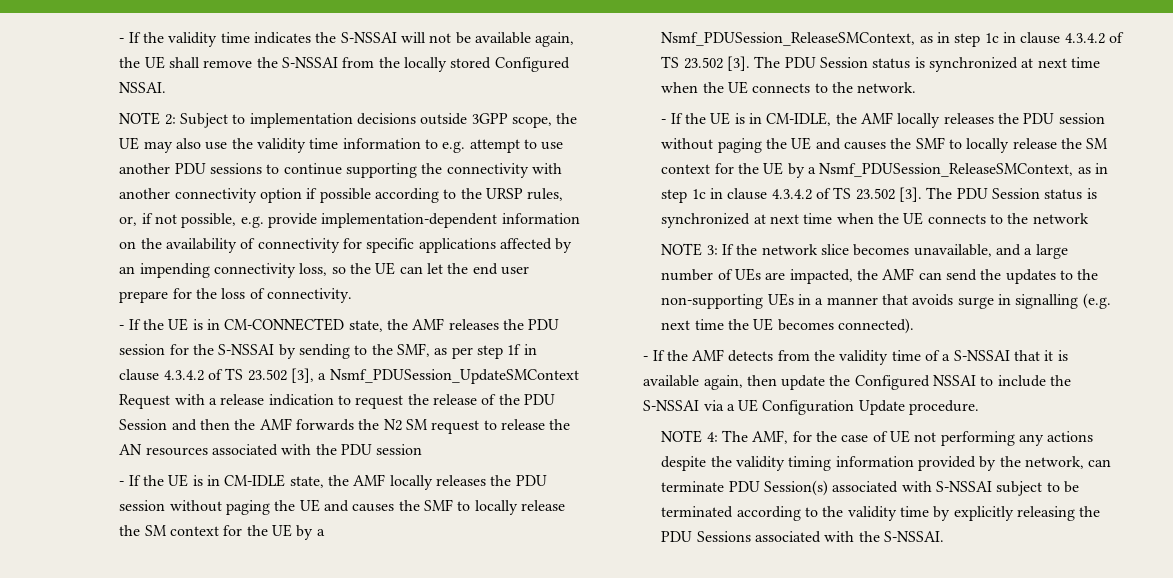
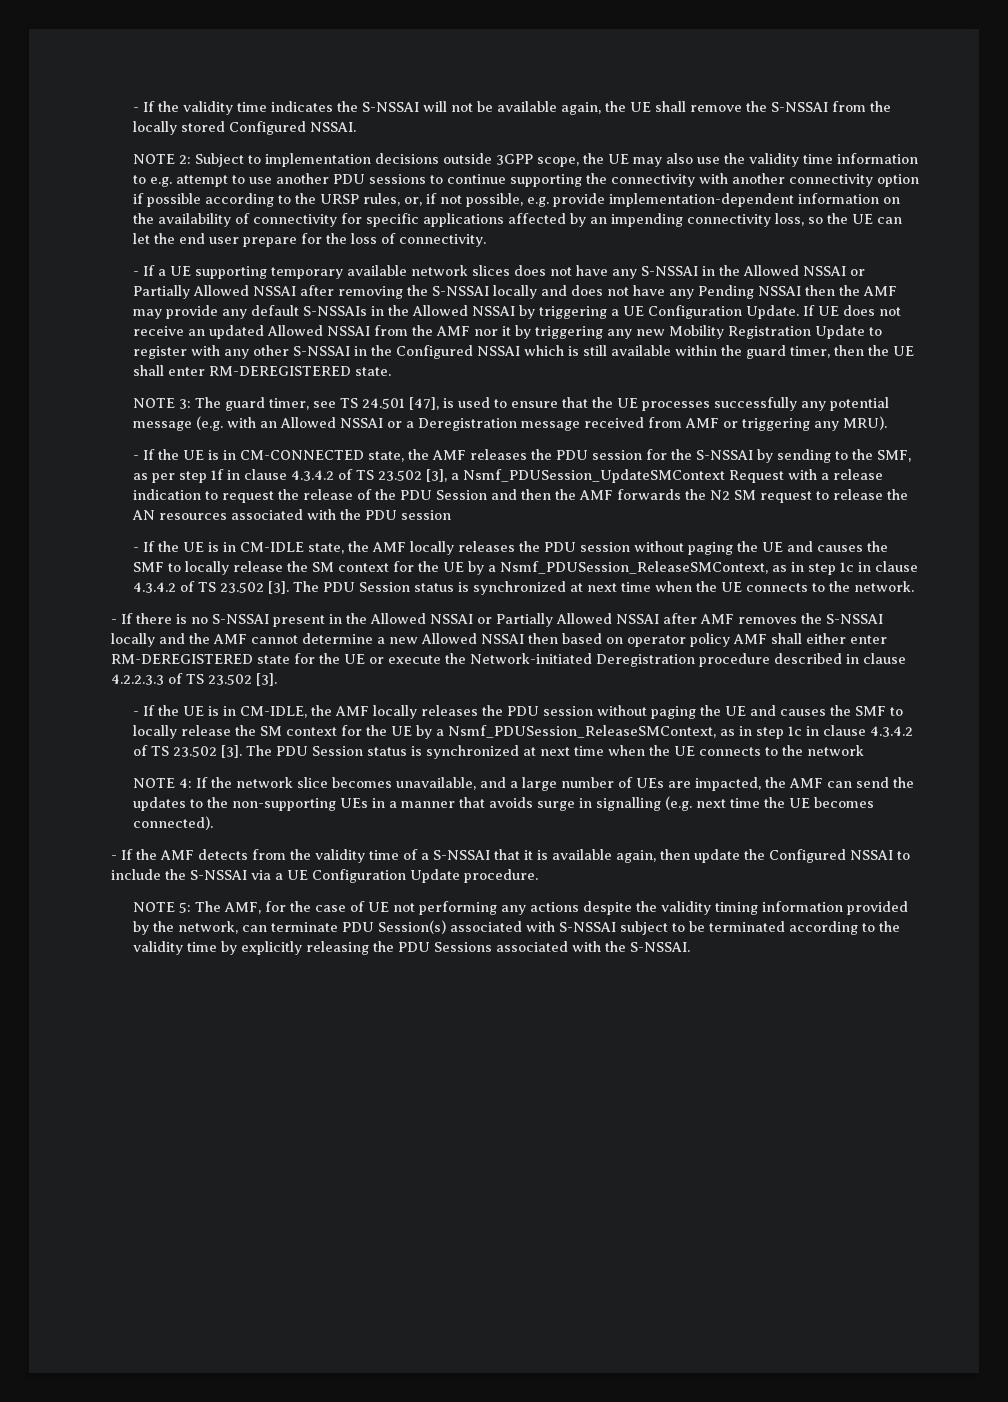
(352, 295) none -> [133,265,866,279] [133,285,898,299] [133,305,902,319] [133,325,883,339] [133,345,915,359] [133,365,392,376] [133,397,890,411] [133,416,888,431] // - If a UE supporting temporary available network slices does not have any S-NSSAI in the Allowed NSSAI or Partially Allowed NSSAI after removing the S-NSSAI locally and does not have any Pending NSSAI then the AMF may provide any default S-NSSAIs in the Allowed NSSAI by triggering a UE Configuration Update. If UE does not receive an updated Allowed NSSAI from the AMF nor it by triggering any new Mobility Registration Update to register with any other S-NSSAI in the Configured NSSAI which is still available within the guard timer, then the UE shall enter RM-DEREGISTERED state. // NOTE 3: The guard timer, see TS 24.501 [47], is used to ensure that the UE processes successfully any potential message (e.g. with an Allowed NSSAI or a Deregistration message received from AMF or triggering any MRU).
(917, 87) none -> [110,613,883,627] [110,633,887,647] [110,653,906,667] [110,673,277,686] // - If there is no S-NSSAI present in the Allowed NSSAI or Partially Allowed NSSAI after AMF removes the S-NSSAI locally and the AMF cannot determine a new Allowed NSSAI then based on operator policy AMF shall either enter RM-DEREGISTERED state for the UE or execute the Network-initiated Deregistration procedure described in clause 4.2.2.3.3 of TS 23.502 [3].
[706,245,718,255] 3: -> [179,778,193,788] 4:
[706,432,718,442] 4: -> [179,902,192,913] 5:

